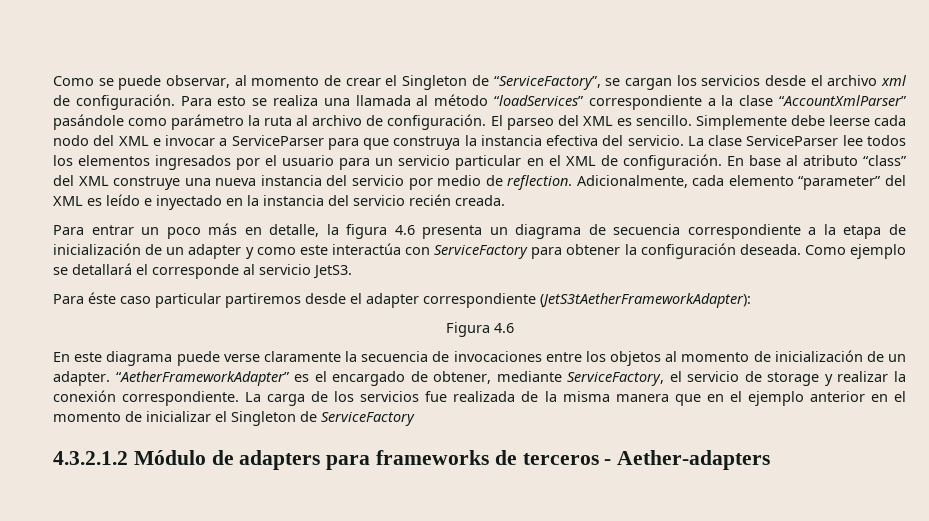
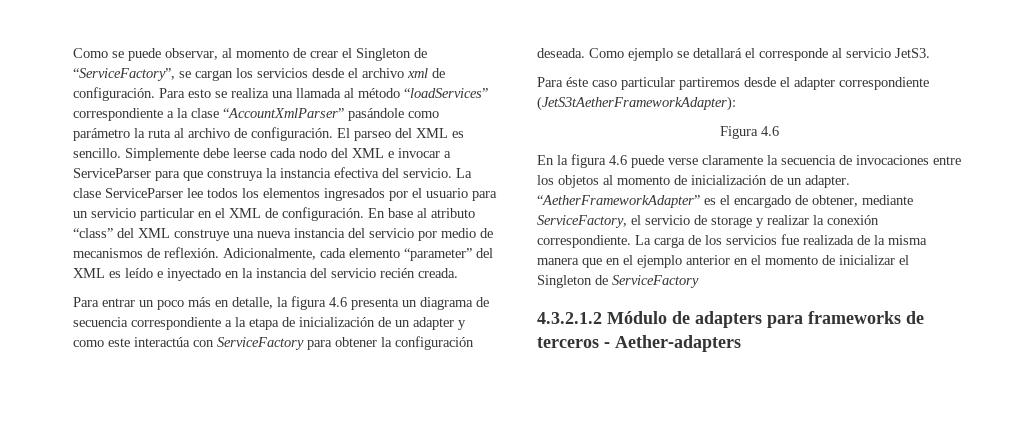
[507,175,573,190] reflection. -> [73,247,219,258] mecanismos de reflexión.
[74,351,173,366] este diagrama -> [557,154,627,168] la figura 4.6

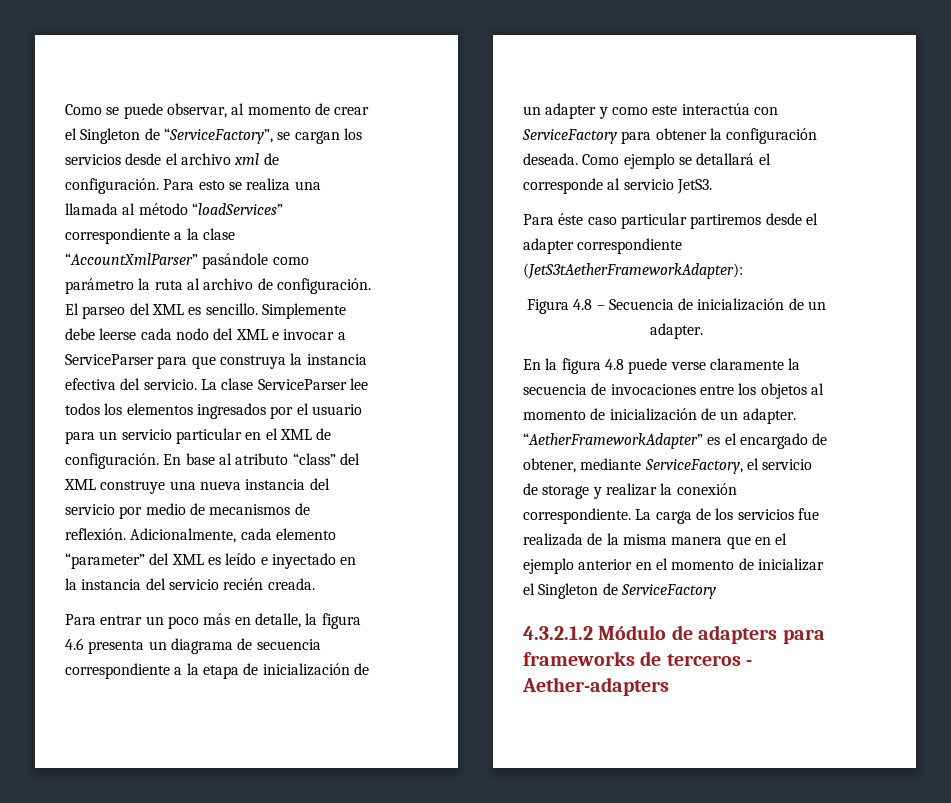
[760,126,779,136] 4.6 -> [573,298,827,311] [650,323,703,339] 4.8 – Secuencia de inicialización de un adapter.
[609,155,627,165] 4.6 -> [604,359,624,370] 4.8

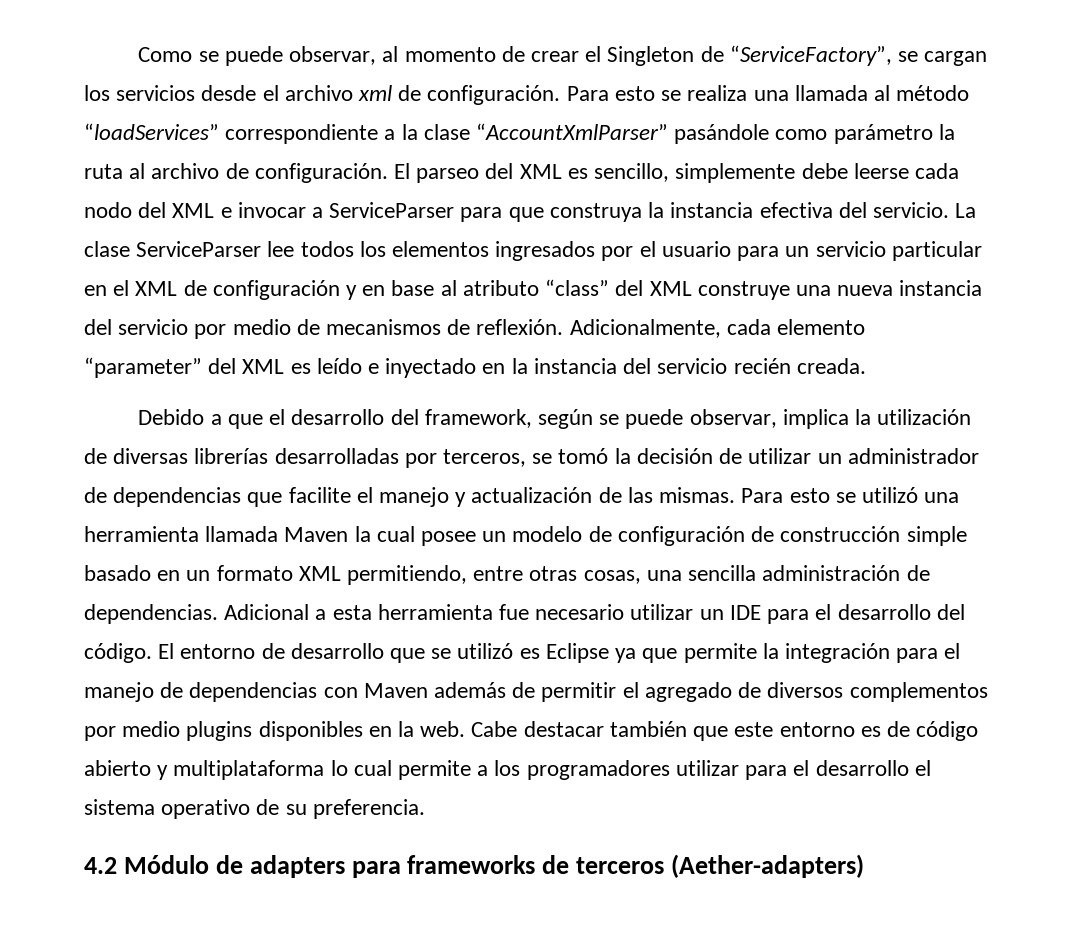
[205,303,346,319] sencillo. Simplemente -> [594,163,796,183] sencillo, simplemente
[65,453,182,469] configuración. En -> [212,280,386,300] configuración y en
[65,613,361,629] [65,638,321,654] [65,663,369,679] [523,103,778,119] [522,128,818,144] [523,153,771,169] [523,178,712,194] [523,213,818,229] [523,238,683,254] [523,263,743,279] [526,298,827,314] [650,323,703,339] [523,358,801,374] [523,383,824,399] [523,408,796,424] [523,433,828,449] [523,458,813,474] [523,483,737,499] [523,508,819,524] [523,533,788,549] [523,558,824,574] [523,583,716,599] [523,626,593,640] Para entrar un poco más en detalle, la figura 4.6 presenta un diagrama de secuencia correspondiente a la etapa de inicialización de un adapter y como este interactúa con ServiceFactory para obtener la configuración deseada. Como ejemplo se detallará el corresponde al servicio JetS3. // Para éste caso particular partiremos desde el adapter correspondiente (JetS3tAetherFrameworkAdapter): // Figura 4.8 – Secuencia de inicialización de un adapter. // En la figura 4.8 puede verse claramente la secuencia de invocaciones entre los objetos al momento de inicialización de un adapter. “AetherFrameworkAdapter” es el encargado de obtener, mediante ServiceFactory, el servicio de storage y realizar la conexión correspondiente. La carga de los servicios fue realizada de la misma manera que en el ejemplo anterior en el momento de inicializar el Singleton de ServiceFactory // 4.3.2.1.2 -> [138,409,972,429] [84,448,979,468] [84,487,960,507] [84,526,967,546] [84,565,930,585] [84,604,965,624] [84,643,961,663] [84,682,988,702] [84,721,979,741] [84,760,931,780] [84,799,425,819] [84,857,117,874] Debido a que el desarrollo del framework, según se puede observar, implica la utilización de diversas librerías desarrolladas por terceros, se tomó la decisión de utilizar un administrador de dependencias que facilite el manejo y actualización de las mismas. Para esto se utilizó una herramienta llamada Maven la cual posee un modelo de configuración de construcción simple basado en un formato XML permitiendo, entre otras cosas, una sencilla administración de dependencias. Adicional a esta herramienta fue necesario utilizar un IDE para el desarrollo del código. El entorno de desarrollo que se utilizó es Eclipse ya que permite la integración para el manejo de dependencias con Maven además de permitir el agregado de diversos complementos por medio plugins disponibles en la web. Cabe destacar también que este entorno es de código abierto y multiplataforma lo cual permite a los programadores utilizar para el desarrollo el sistema operativo de su preferencia. // 4.2
[746,660,753,666] [522,677,669,696] - Aether-adapters -> [671,854,865,878] (Aether-adapters)

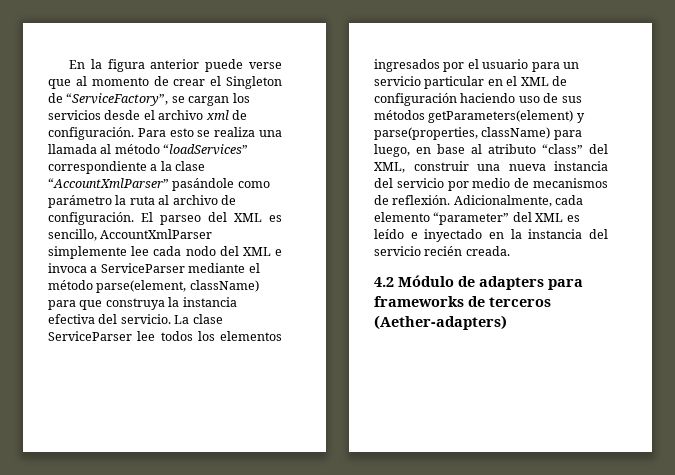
[138,46,377,66] Como se puede observar, -> [69,59,282,72] [48,79,71,89] En la figura anterior puede verse que
[675,163,909,183] simplemente debe leerse -> [100,229,213,239] [48,246,150,259] AccountXmlParser simplemente lee
[237,202,306,218] invocar -> [48,263,87,273] invoca
(455, 210) none -> [188,263,260,273] [48,280,259,293] mediante el método parse(element, className)
[346,285,358,300] y -> [460,93,582,103] [374,110,585,123] [374,127,582,140] [374,144,410,157] haciendo uso de sus métodos getParameters(element) y parse(properties, className) para luego,
[649,281,790,300] XML construye -> [374,161,469,173] XML, construir
[138,409,972,429] [84,448,979,468] [84,487,960,507] [84,526,967,546] [84,565,930,585] [84,604,965,624] [84,643,961,663] [84,682,988,702] [84,721,979,741] [84,760,931,780] [84,799,425,819] // Debido a que el desarrollo del framework, según se puede observar, implica la utilización de diversas librerías desarrolladas por terceros, se tomó la decisión de utilizar un administrador de dependencias que facilite el manejo y actualización de las mismas. Para esto se utilizó una herramienta llamada Maven la cual posee un modelo de configuración de construcción simple basado en un formato XML permitiendo, entre otras cosas, una sencilla administración de dependencias. Adicional a esta herramienta fue necesario utilizar un IDE para el desarrollo del código. El entorno de desarrollo que se utilizó es Eclipse ya que permite la integración para el manejo de dependencias con Maven además de permitir el agregado de diversos complementos por medio plugins disponibles en la web. Cabe destacar también que este entorno es de código abierto y multiplataforma lo cual permite a los programadores utilizar para el desarrollo el sistema operativo de su preferencia. -> (510, 251) none

